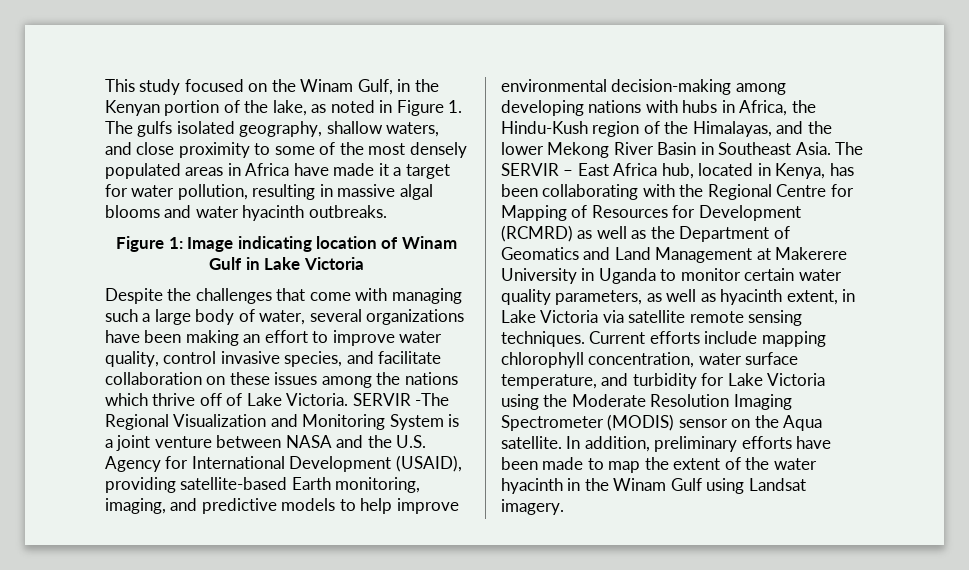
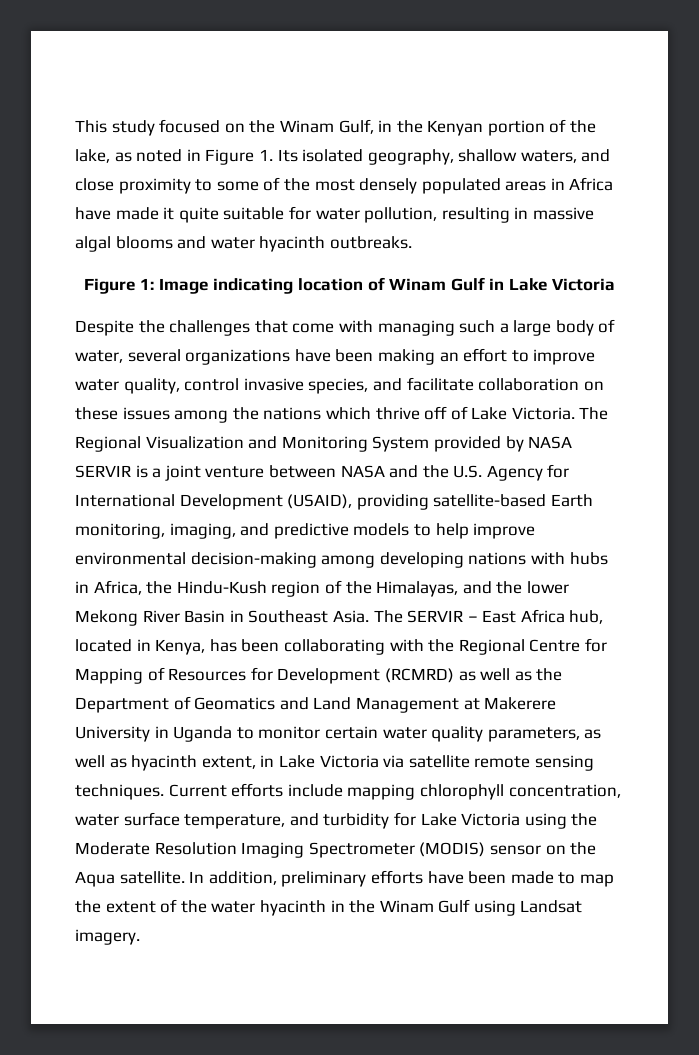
[105,121,173,137] The gulfs -> [277,149,298,162] Its
[393,164,450,179] a target -> [178,207,285,223] quite suitable
[352,393,450,406] SERVIR -The -> [579,407,609,420] The
(444, 422) none -> [433,436,573,452] [75,465,131,478] provided by NASA SERVIR

